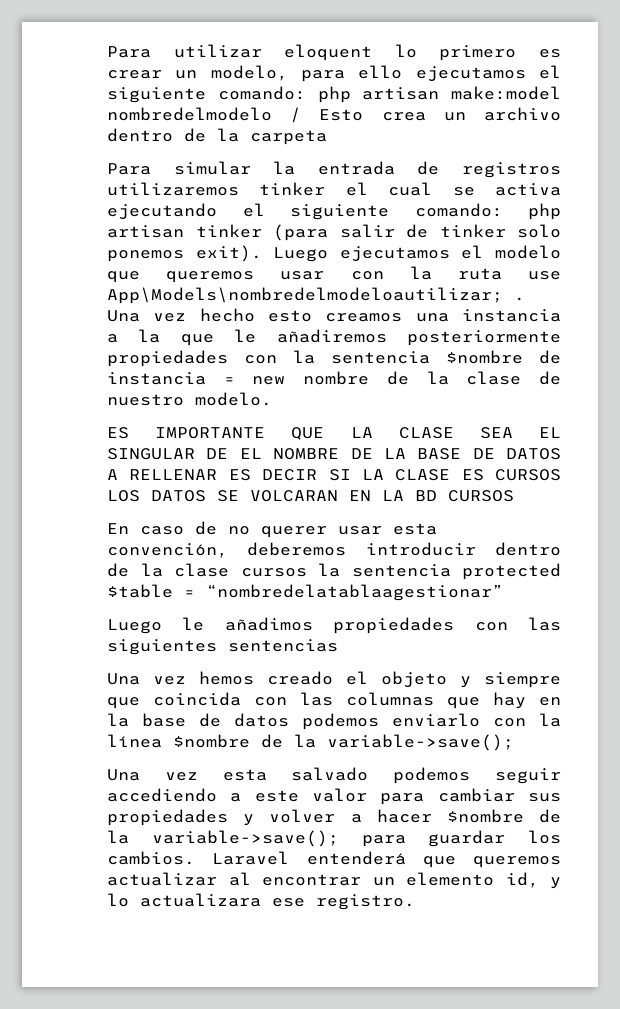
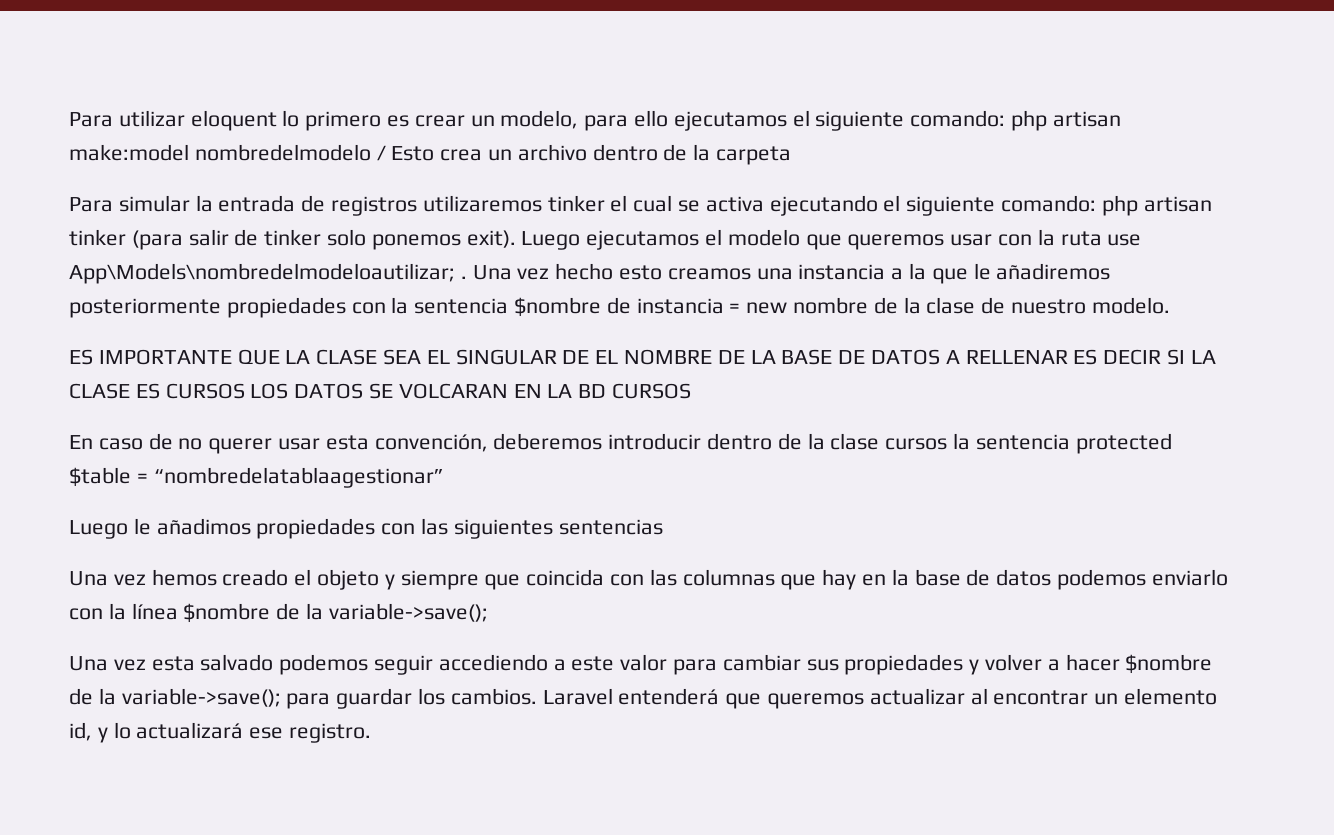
[140,893,261,907] actualizara -> [136,722,244,739] actualizará

